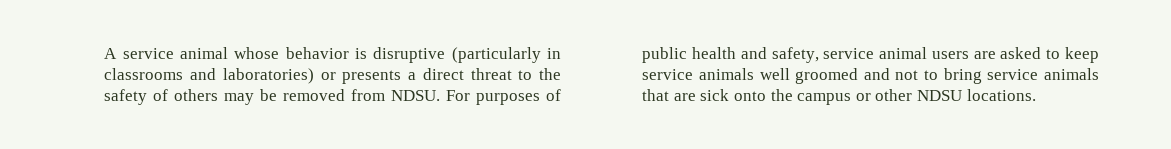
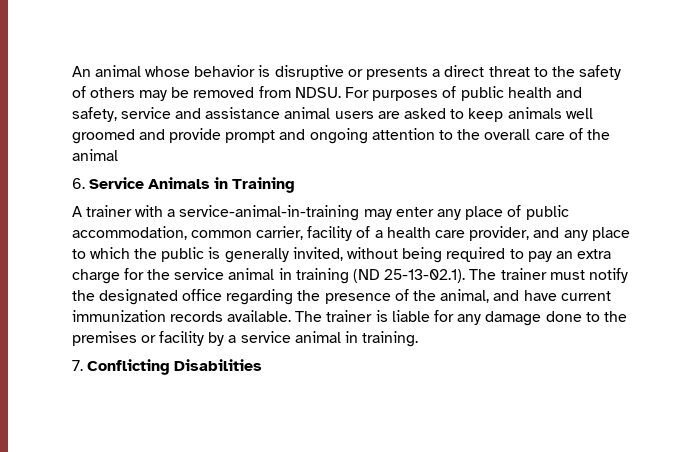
[104,48,174,59] A service -> [71,66,91,77] An
[451,47,561,63] [104,68,314,84] (particularly in classrooms and laboratories) -> (344, 72) none
(875, 53) none -> [175,107,281,119] and assistance
[642,69,694,80] service -> (504, 115) none
[895,68,1099,84] [642,89,1036,105] not to bring service animals that are sick onto the campus or other NDSU locations. -> [169,128,610,144] [71,149,118,161] [71,177,296,193] [71,205,569,221] [71,226,630,241] [71,247,612,263] [71,268,628,284] [71,289,611,305] [71,310,627,326] [71,331,419,347] [71,359,263,375] provide prompt and ongoing attention to the overall care of the animal // 6. Service Animals in Training // A trainer with a service-animal-in-training may enter any place of public accommodation, common carrier, facility of a health care provider, and any place to which the public is generally invited, without being required to pay an extra charge for the service animal in training (ND 25-13-02.1). The trainer must notify the designated office regarding the presence of the animal, and have current immunization records available. The trainer is liable for any damage done to the premises or facility by a service animal in training. // 7. Conflicting Disabilities

